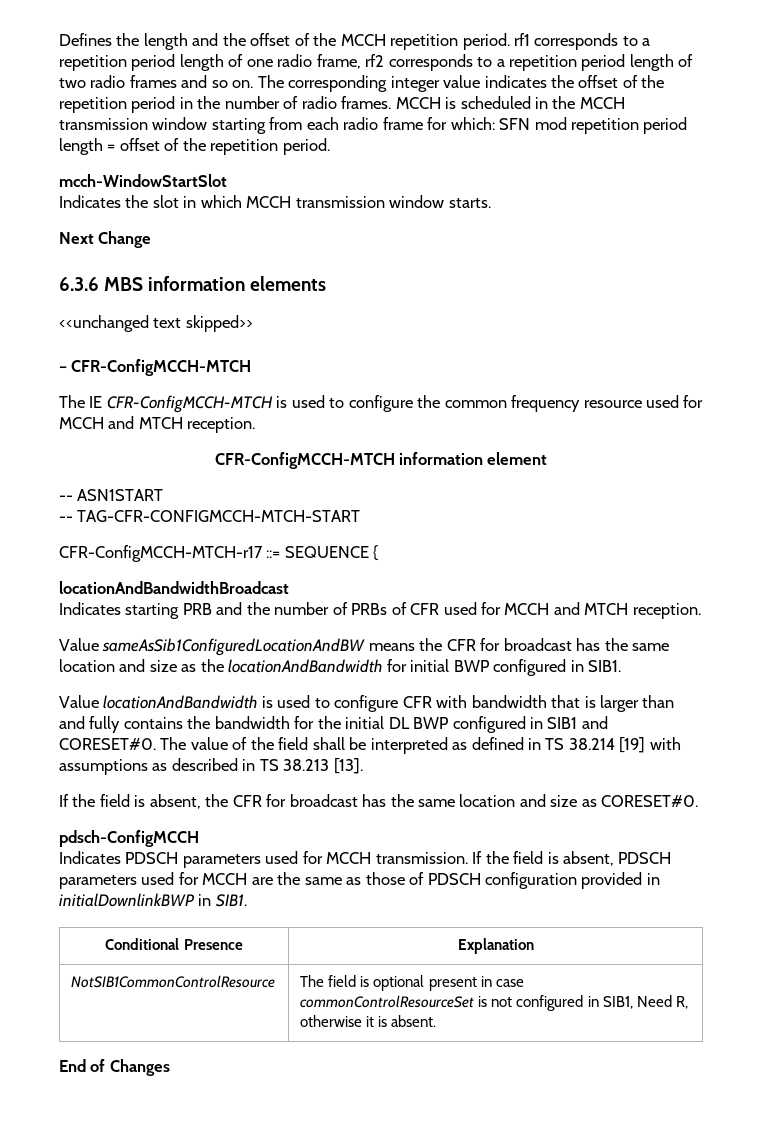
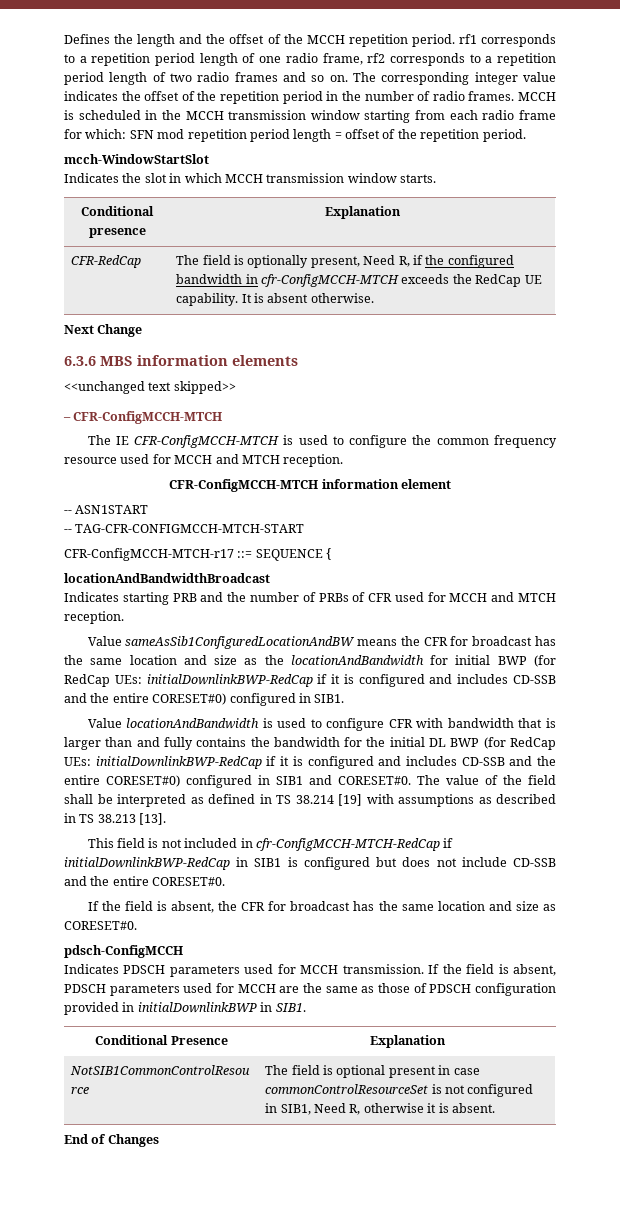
(491, 203) none -> [81,206,154,216] [88,228,146,238] [325,206,401,219] [71,255,142,268] [176,255,514,268] [176,274,542,287] [176,293,374,306] // Conditional presence | Explanation // CFR-RedCap | The field is optionally present, Need R, if the configured bandwidth in cfr-ConfigMCCH-MTCH exceeds the RedCap UE capability. It is absent otherwise.
(490, 666) none -> [534,655,556,667] [64,674,556,687] [64,693,227,705] (for RedCap UEs: initialDownlinkBWP-RedCap if it is configured and includes CD-SSB and the entire CORESET#0)
(450, 723) none -> [483,737,557,750] [64,756,556,769] [64,775,180,787] (for RedCap UEs: initialDownlinkBWP-RedCap if it is configured and includes CD-SSB and the entire CORESET#0)
(363, 766) none -> [87,838,454,851] [64,857,556,870] [64,876,226,886] // This field is not included in cfr-ConfigMCCH-MTCH-RedCap if initialDownlinkBWP-RedCap in SIB1 is configured but does not include CD-SSB and the entire CORESET#0.

